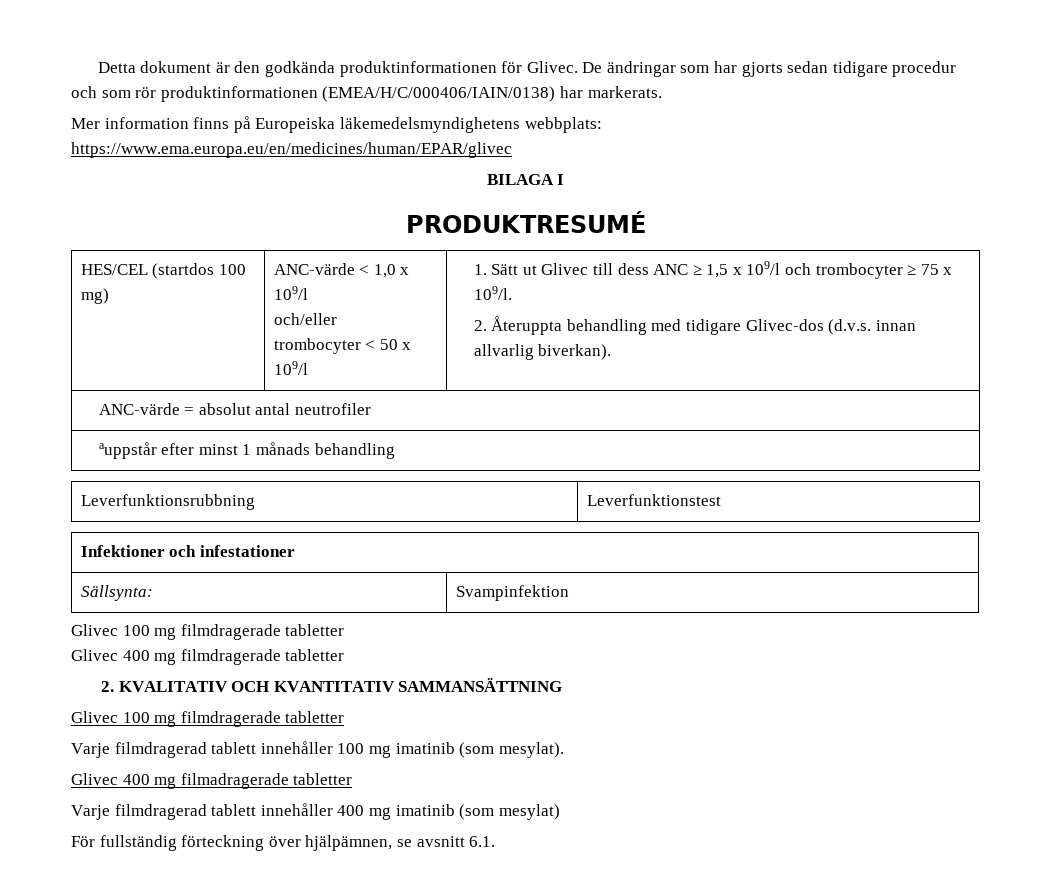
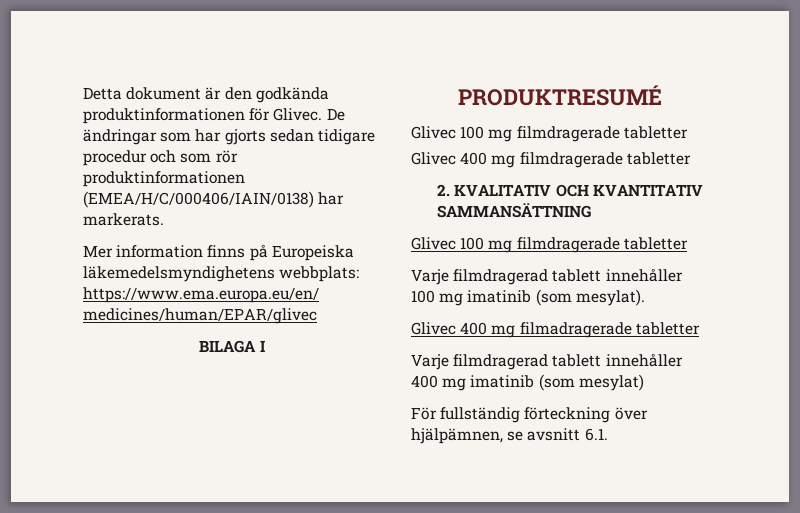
[80,263,246,279] [80,288,109,304] [273,263,410,278] [273,286,308,300] [273,313,337,325] [273,338,412,354] [273,361,308,375] [473,261,953,279] [473,286,512,300] [473,316,916,335] [473,344,612,360] [98,403,371,415] [98,442,395,459] [80,494,255,510] [586,494,721,506] [80,545,295,557] [80,585,153,601] [455,585,569,601] // HES/CEL (startdos 100 mg) | ANC-värde < 1,0 x 109/l // och/eller // trombocyter < 50 x 109/l | 1. Sätt ut Glivec till dess ANC ≥ 1,5 x 109/l och trombocyter ≥ 75 x 109/l. // 2. Återuppta behandling med tidigare Glivec-dos (d.v.s. innan allvarlig biverkan). // ANC-värde = absolut antal neutrofiler // auppstår efter minst 1 månads behandling // Leverfunktionsrubbning | Leverfunktionstest // Infektioner och infestationer // Sällsynta: | Svampinfektion -> (662, 95) none

